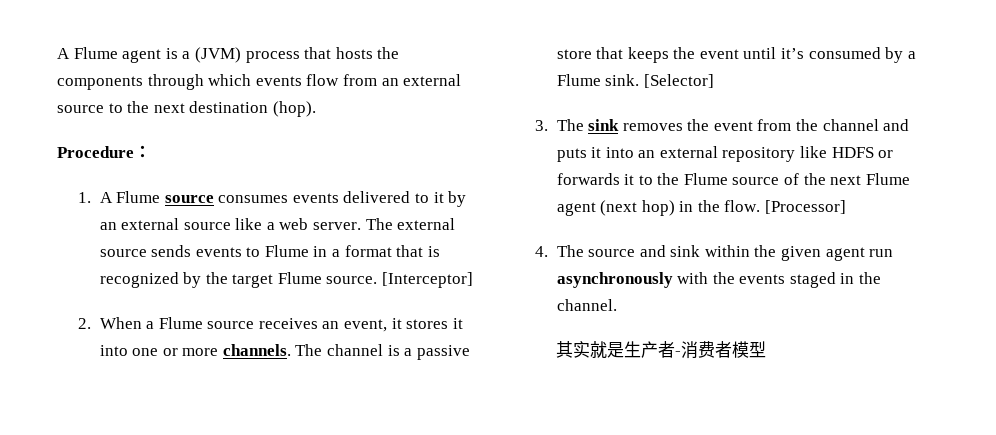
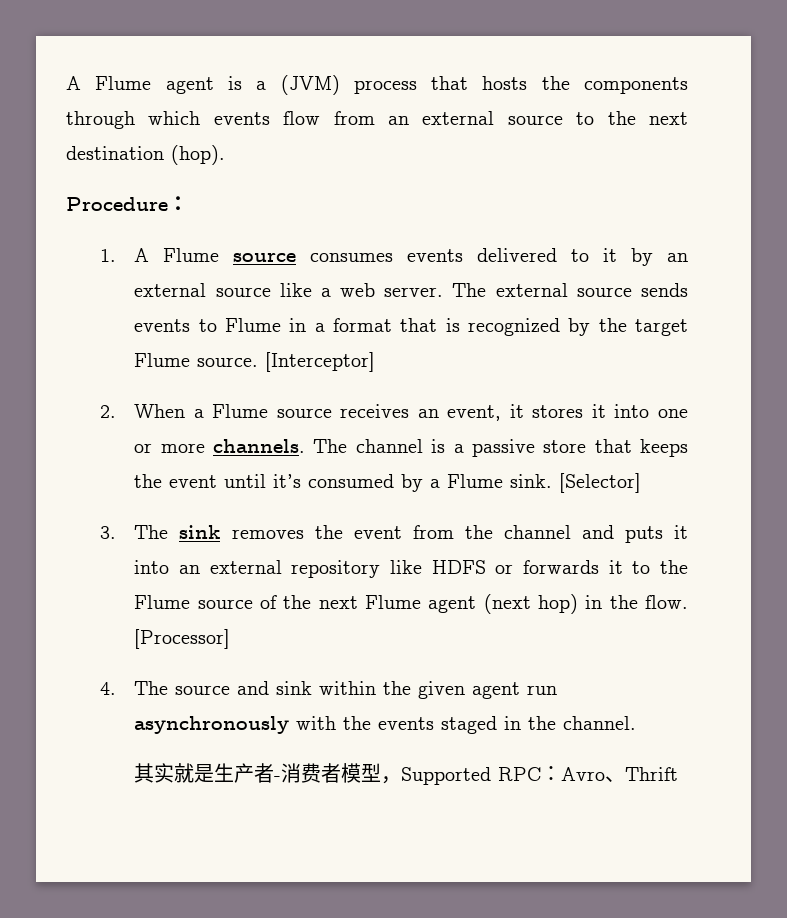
(767, 349) none -> [381,766,679,785] ，Supported RPC：Avro、Thrift

